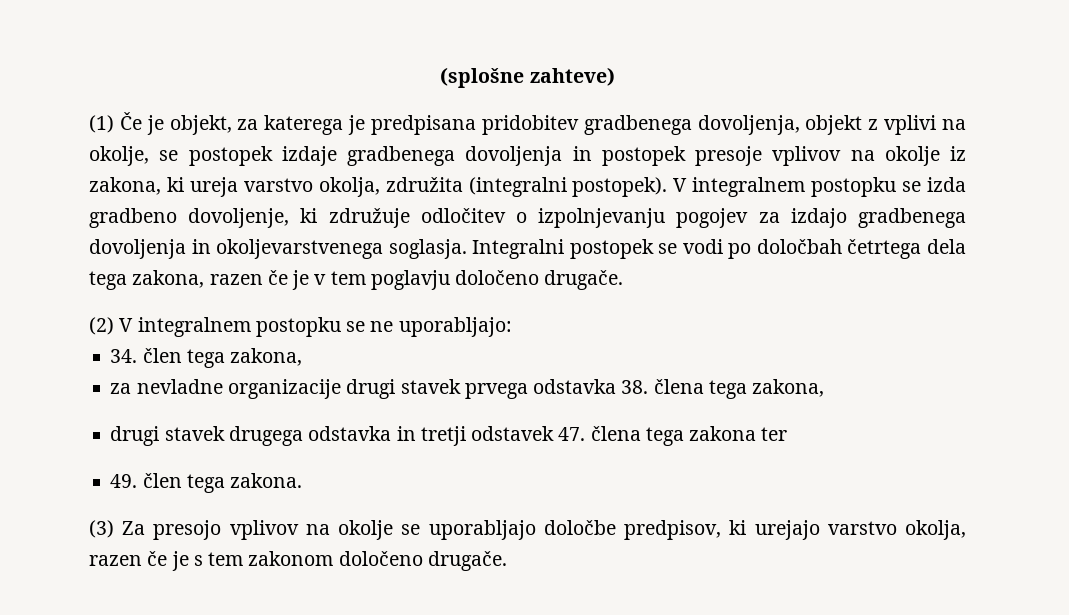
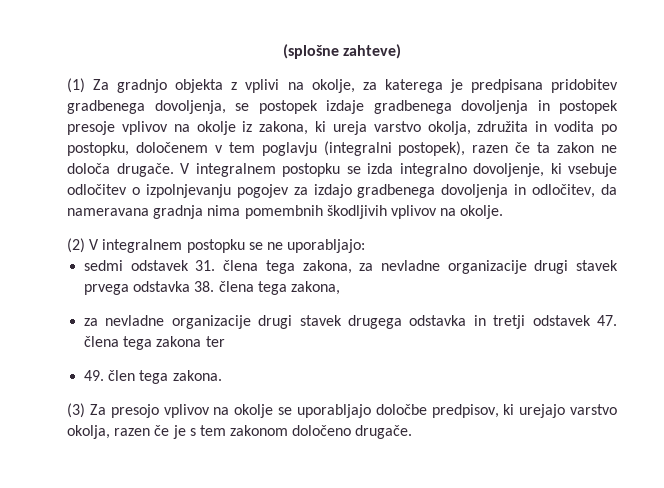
[119,112,232,135] Če je objekt, -> [93,79,355,93] Za gradnjo objekta z vplivi na okolje,
[805,115,966,135] [89,146,149,166] objekt z vplivi na okolje, -> (226, 107) none
[468,177,668,197] (integralni postopek). -> [535,121,618,135] [67,141,618,156] [67,163,174,177] in vodita po postopku, določenem v tem poglavju (integralni postopek), razen če ta zakon ne določa drugače.
[89,208,177,228] gradbeno -> [399,163,467,177] integralno
[328,208,410,228] združuje -> [568,163,617,177] vsebuje
[216,239,966,259] [89,270,624,290] okoljevarstvenega soglasja. Integralni postopek se vodi po določbah četrtega dela tega zakona, razen če je v tem poglavju določeno drugače. -> [532,184,617,198] [67,205,504,219] odločitev, da nameravana gradnja nima pomembnih škodljivih vplivov na okolje.
[110,348,303,368] 34. člen tega zakona, // -> [84,260,352,274] sedmi odstavek 31. člena tega zakona,
(825, 388) none -> [84,315,251,329] za nevladne organizacije

